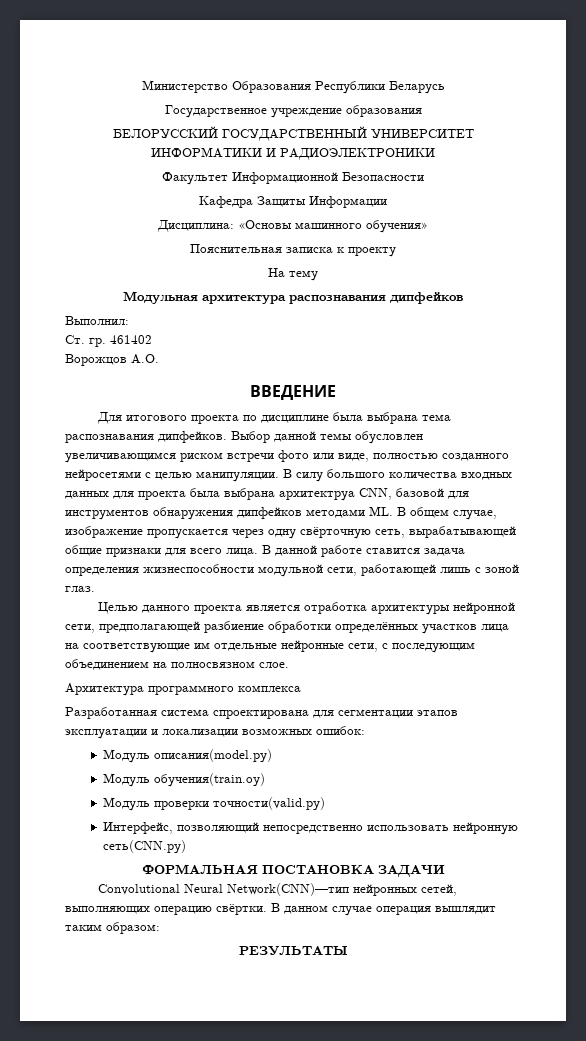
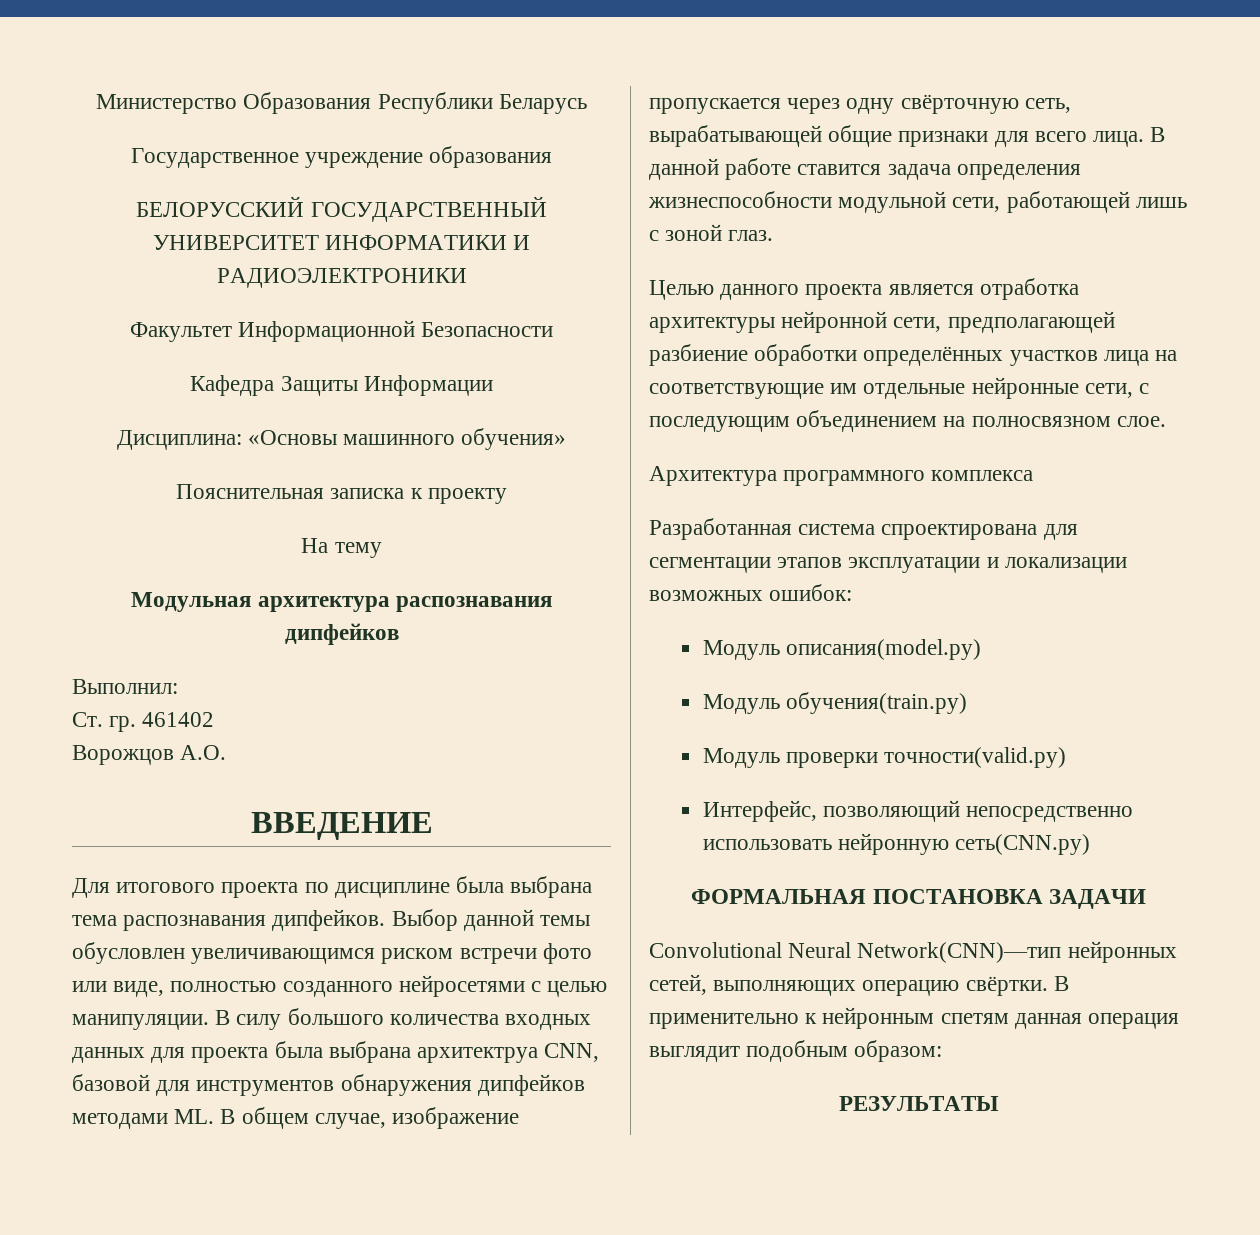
[153,773,265,787] обучения(train.oy) -> [785,692,967,714] обучения(train.py)
[284,905,496,916] [65,924,102,931] данном случае операция вышлядит таким -> [649,1007,1180,1029] [649,1040,849,1062] применительно к нейронным спетям данная операция выглядит подобным

